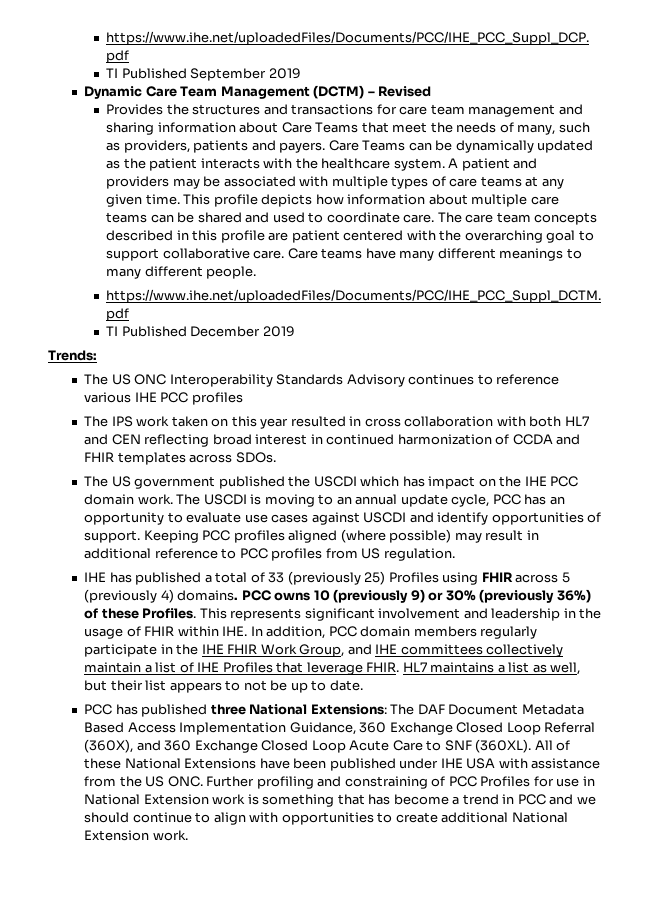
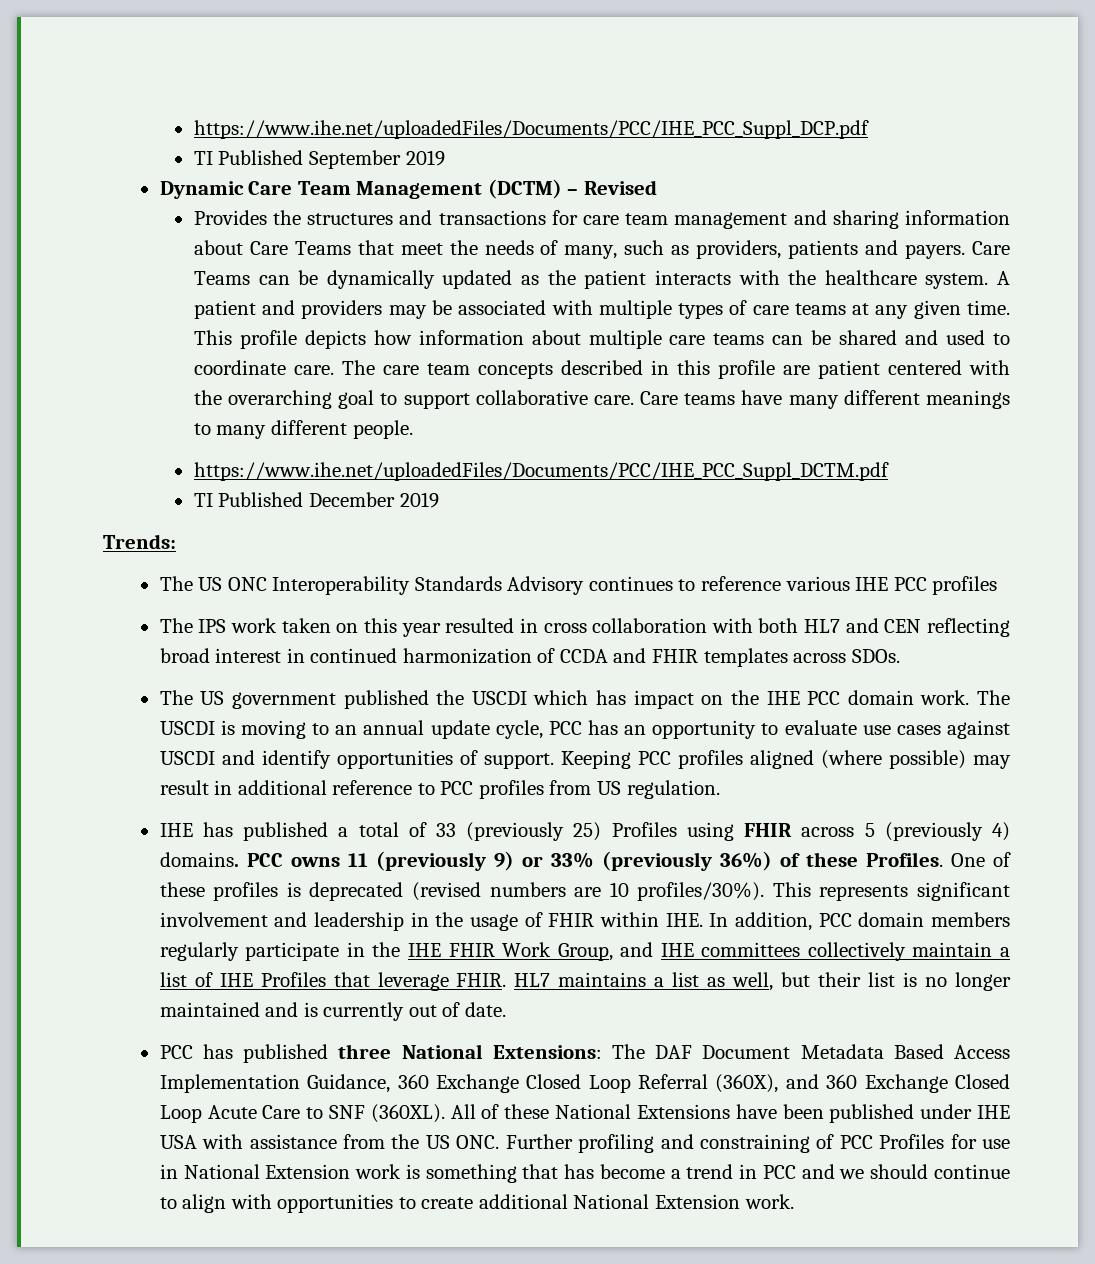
[313,590,330,601] 10 -> [347,853,368,867] 11
[445,590,476,601] 30% -> [550,852,594,868] 33%
(197, 613) none -> [950,852,1012,867] [159,882,765,901] One of these profiles is deprecated (revised numbers are 10 profiles/30%).
[169,680,327,693] appears to not be up to -> [903,972,1012,991] [159,1002,461,1021] is no longer maintained and is currently out of

